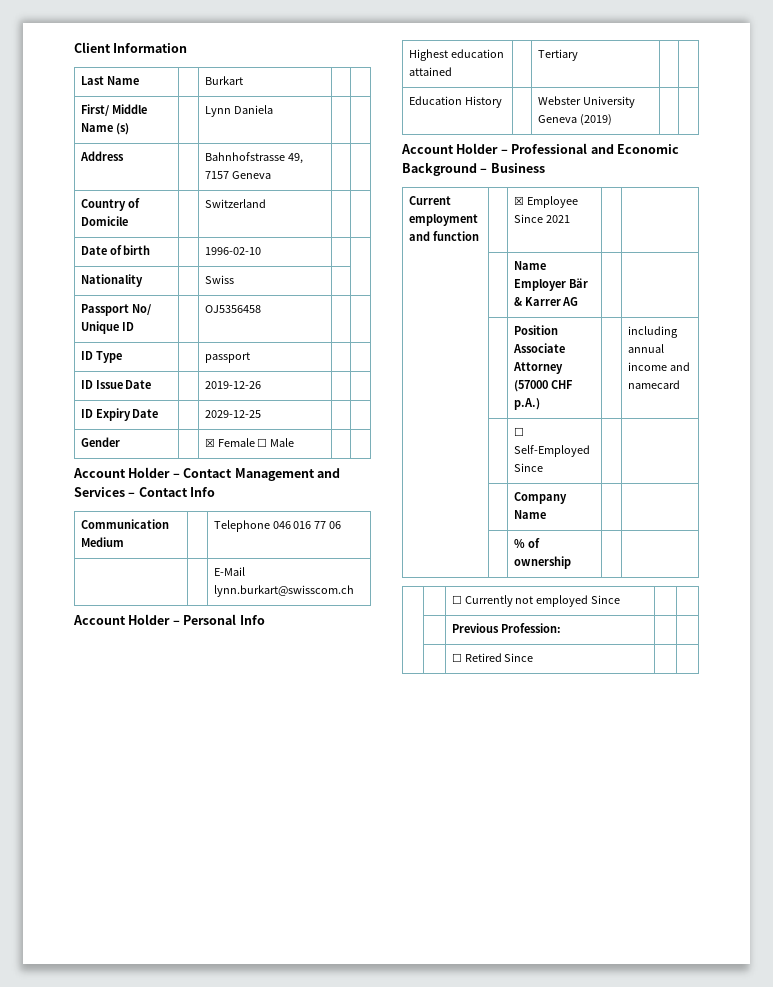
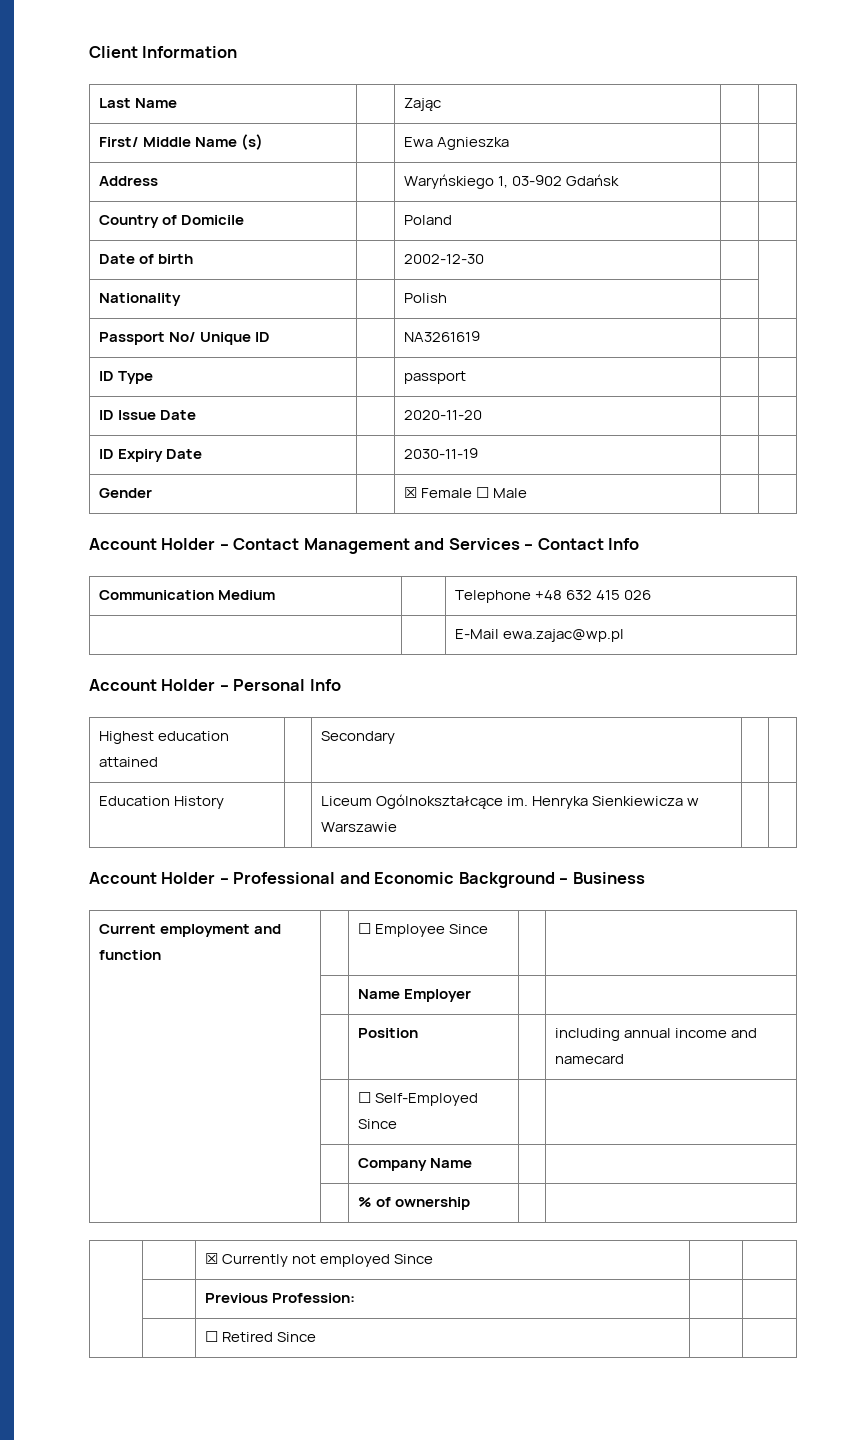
[204,76,243,85] Burkart -> [403,98,441,111] Zając
[204,105,273,117] Lynn Daniela -> [403,137,509,150] Ewa Agnieszka
[204,152,303,164] [204,171,271,179] Bahnhofstrasse 49, 7157 Geneva -> [403,174,619,189] Waryńskiego 1, 03-902 Gdańsk
[204,199,266,208] Switzerland -> [403,215,452,225] Poland
[204,247,261,255] 1996-02-10 -> [403,254,484,264] 2002-12-30
[204,275,234,284] Swiss -> [403,293,447,303] Polish
[204,305,261,313] OJ5356458 -> [403,331,480,342] NA3261619
[204,381,261,389] 2019-12-26 -> [403,410,482,420] 2020-11-20
[204,410,261,418] 2029-12-25 -> [403,448,478,459] 2030-11-19
[272,521,342,529] 046 016 77 06 -> [534,590,651,600] +48 632 415 026
[213,585,354,597] lynn.burkart@swisscom.ch -> [502,629,624,642] ewa.zajac@wp.pl
[537,49,578,61] Tertiary -> [320,731,395,744] Secondary
[537,96,635,108] [537,114,612,126] Webster University Geneva (2019) -> [320,794,699,809] [320,822,397,832] Liceum Ogólnokształcące im. Henryka Sienkiewicza w Warszawie
[513,196,524,205] ☒ -> [357,923,371,934] ☐
[545,215,570,223] 2021 -> (488, 929) none
[568,278,588,288] [513,297,579,306] [513,325,558,335] [512,343,565,353] [512,362,563,374] [513,380,573,392] [513,398,540,410] Bär & Karrer AG | | // | | Position Associate Attorney (57000 CHF p.A.) -> [357,1028,418,1038] | | // | | Position
[451,595,462,604] ☐ -> [204,1253,218,1264] ☒

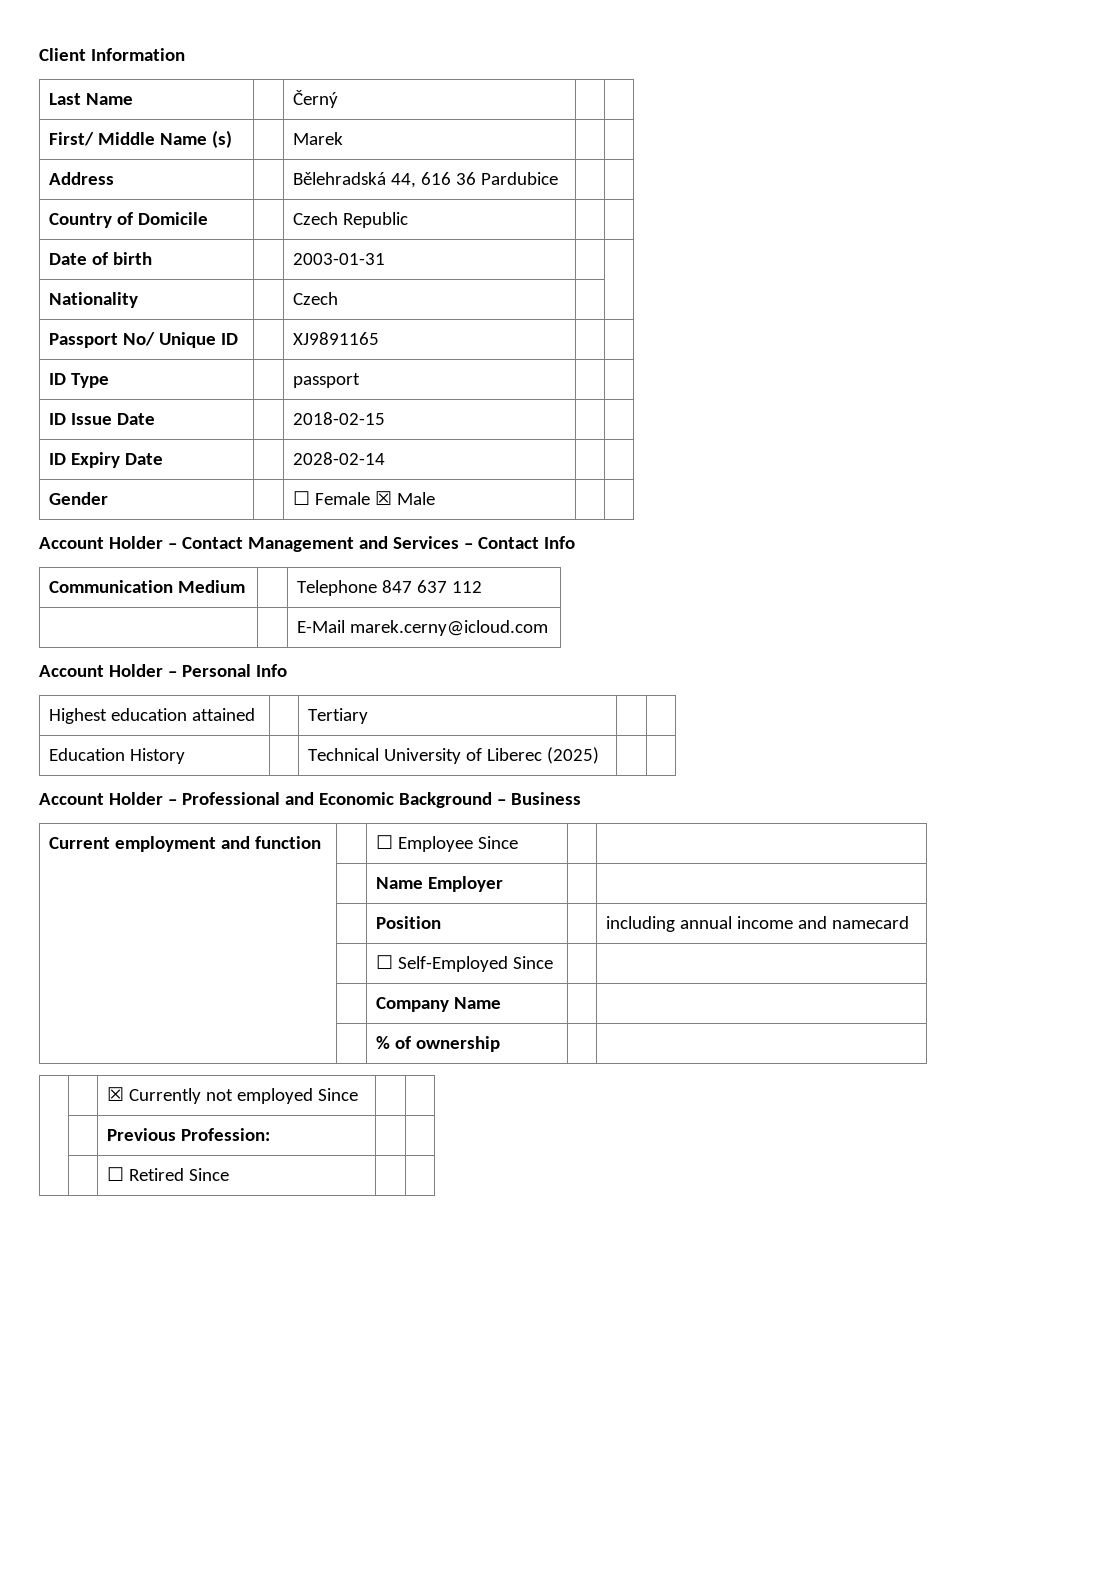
[403,98,441,111] Zając -> [293,90,339,108] Černý
[403,137,509,150] Ewa Agnieszka -> [293,132,344,145] Marek
[403,174,619,189] Waryńskiego 1, 03-902 Gdańsk -> [293,172,559,188] Bělehradská 44, 616 36 Pardubice
[403,215,452,225] Poland -> [293,212,409,228] Czech Republic
[403,254,484,264] 2002-12-30 -> [293,253,386,265] 2003-01-31
[403,293,447,303] Polish -> [293,292,339,305] Czech
[403,331,480,342] NA3261619 -> [293,332,380,345] XJ9891165
[403,410,482,420] 2020-11-20 -> [293,412,386,425] 2018-02-15
[403,448,478,459] 2030-11-19 -> [293,452,386,465] 2028-02-14
[403,487,489,498] ☒ Female ☐ -> [293,491,393,505] ☐ Female ☒
[534,590,651,600] +48 632 415 026 -> [382,580,483,593] 847 637 112
[502,629,624,642] ewa.zajac@wp.pl -> [350,620,549,636] marek.cerny@icloud.com
[320,731,395,744] Secondary -> [308,708,369,724] Tertiary
[320,794,699,809] [320,822,397,832] Liceum Ogólnokształcące im. Henryka Sienkiewicza w Warszawie -> [308,747,600,764] Technical University of Liberec (2025)

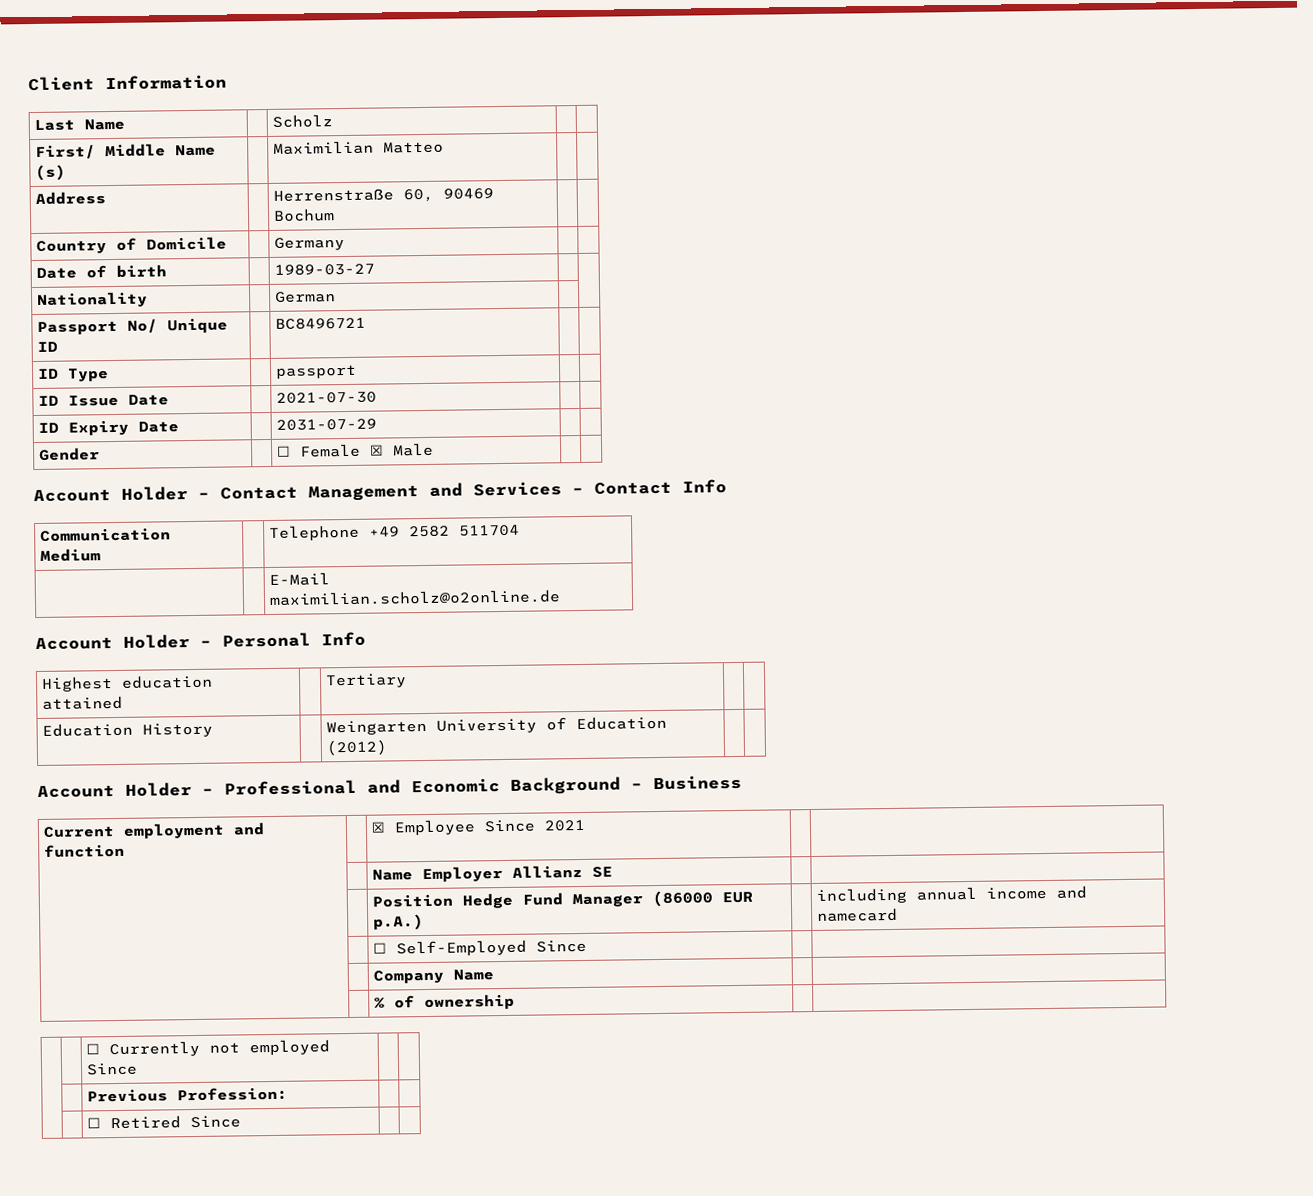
[293,90,339,108] Černý -> [272,114,334,128] Scholz
[293,132,344,145] Marek -> [273,140,445,155] Maximilian Matteo
[293,172,559,188] Bělehradská 44, 616 36 Pardubice -> [273,188,495,203] [273,208,336,222] Herrenstraße 60, 90469 Bochum
[293,212,409,228] Czech Republic -> [274,236,346,251] Germany
[293,253,386,265] 2003-01-31 -> [274,263,376,276] 1989-03-27
[293,292,339,305] Czech -> [275,291,337,303] German
[293,332,380,345] XJ9891165 -> [275,317,367,330] BC8496721
[293,412,386,425] 2018-02-15 -> [276,391,378,404] 2021-07-30
[293,452,386,465] 2028-02-14 -> [276,418,378,431] 2031-07-29
[382,580,483,593] 847 637 112 -> [369,524,521,538] +49 2582 511704
[350,620,549,636] marek.cerny@icloud.com -> [269,589,562,606] maximilian.scholz@o2online.de
[308,748,380,761] Technical -> [326,719,428,736] Weingarten
[487,747,600,764] Liberec (2025) -> [576,715,668,731] [326,739,389,757] Education (2012)
[376,835,394,849] ☐ -> [371,821,387,833] ☒
(519, 842) none -> [544,819,587,832] 2021
(504, 884) none -> [512,864,614,879] Allianz SE
(442, 922) none -> [462,890,754,909] [373,914,425,931] Hedge Fund Manager (86000 EUR p.A.)
[107,1087,125,1101] ☒ -> [86,1043,101,1055] ☐

